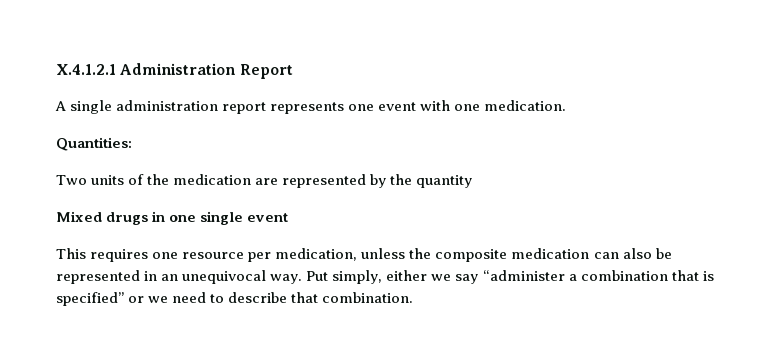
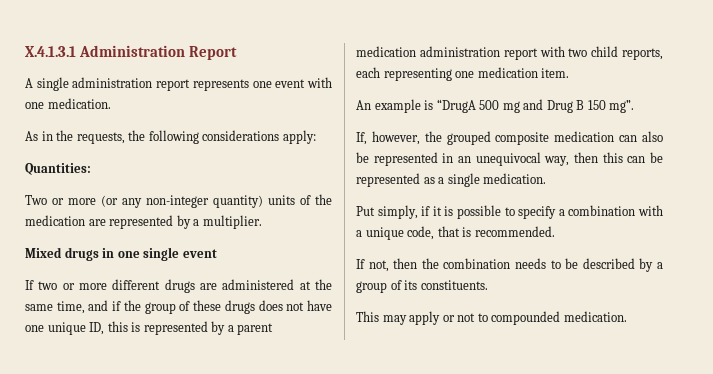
[56,64,116,75] X.4.1.2.1 -> [25,46,76,57] X.4.1.3.1
[56,137,132,151] [56,175,87,185] Quantities: // Two -> [25,130,316,144] [25,163,91,175] [25,195,263,208] As in the requests, the following considerations apply: // Quantities: // Two or more (or any non-integer quantity)
[390,174,473,188] the quantity -> [193,215,262,229] a multiplier.
[56,248,432,262] This requires one resource per medication, unless the -> [25,279,332,293] [25,300,332,314] [25,321,274,335] [356,46,663,60] [356,67,570,81] [356,99,635,113] [356,131,491,145] If two or more different drugs are administered at the same time, and if the group of these drugs does not have one unique ID, this is represented by a parent medication administration report with two child reports, each representing one medication item. // An example is “DrugA 500 mg and Drug B 150 mg”. // If, however, the grouped
[270,270,714,284] [56,292,414,306] way. Put simply, either we say “administer a combination that is specified” or we need to describe that combination. -> [544,152,663,166] [356,173,547,187] [356,205,663,219] [356,226,555,240] [356,258,663,272] [356,280,488,293] [356,311,627,325] way, then this can be represented as a single medication. // Put simply, if it is possible to specify a combination with a unique code, that is recommended. // If not, then the combination needs to be described by a group of its constituents. // This may apply or not to compounded medication.

